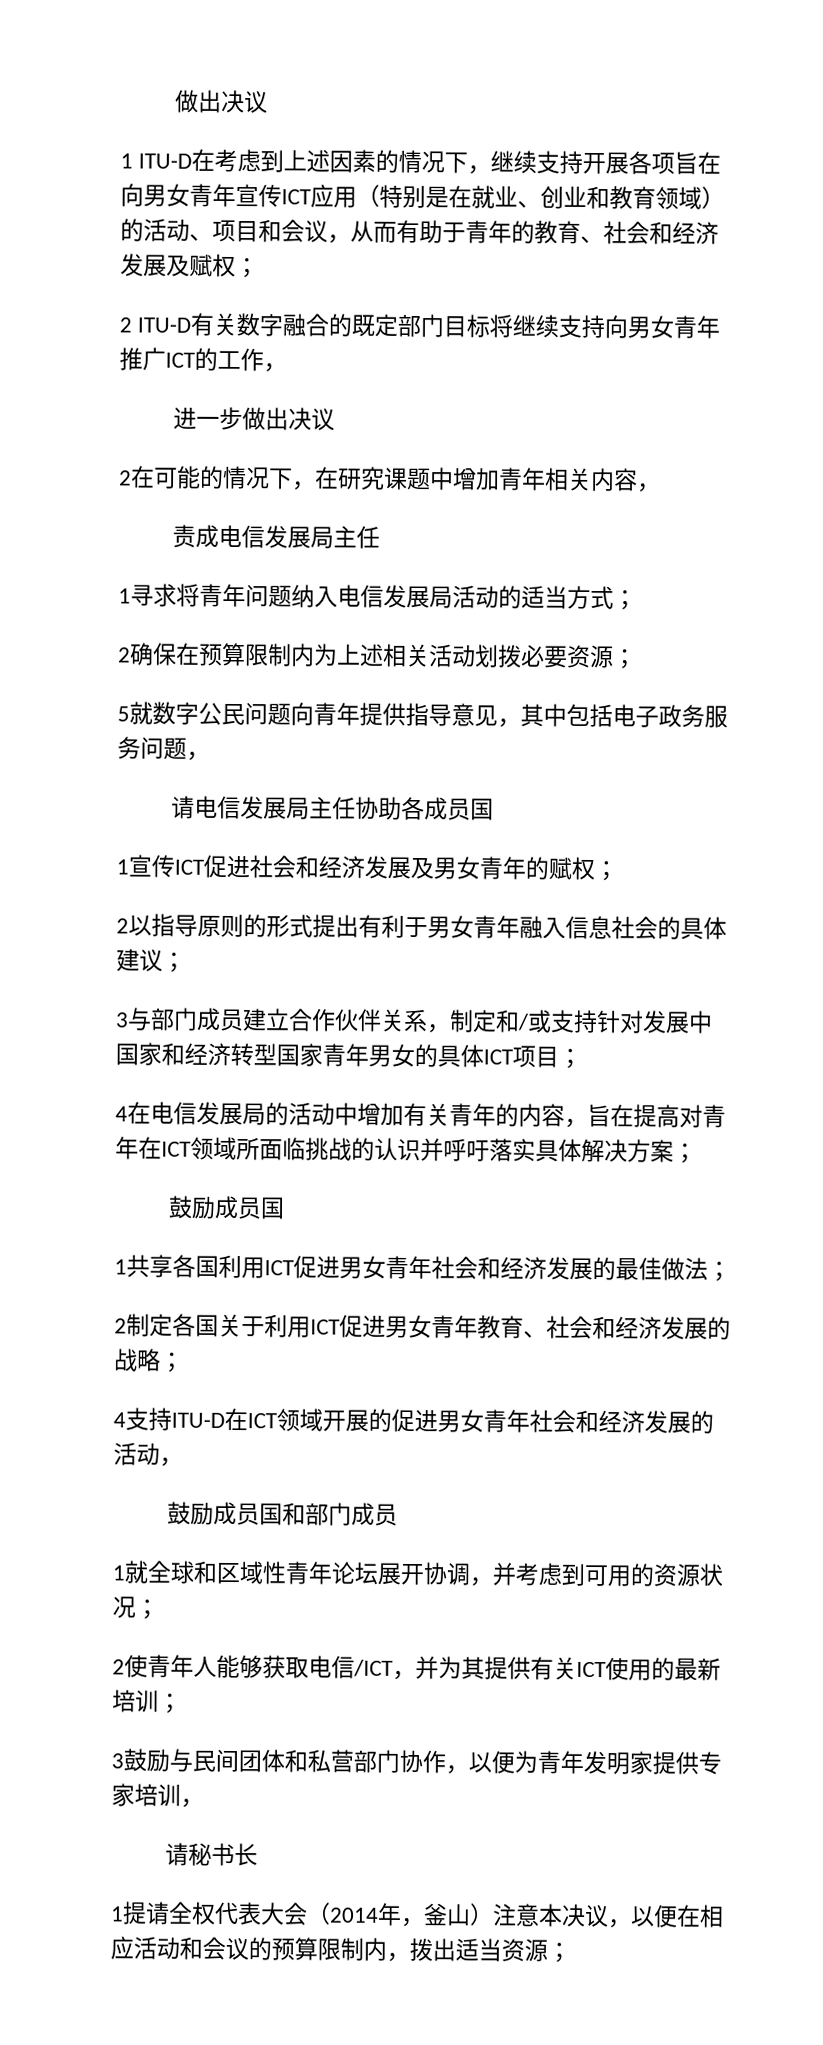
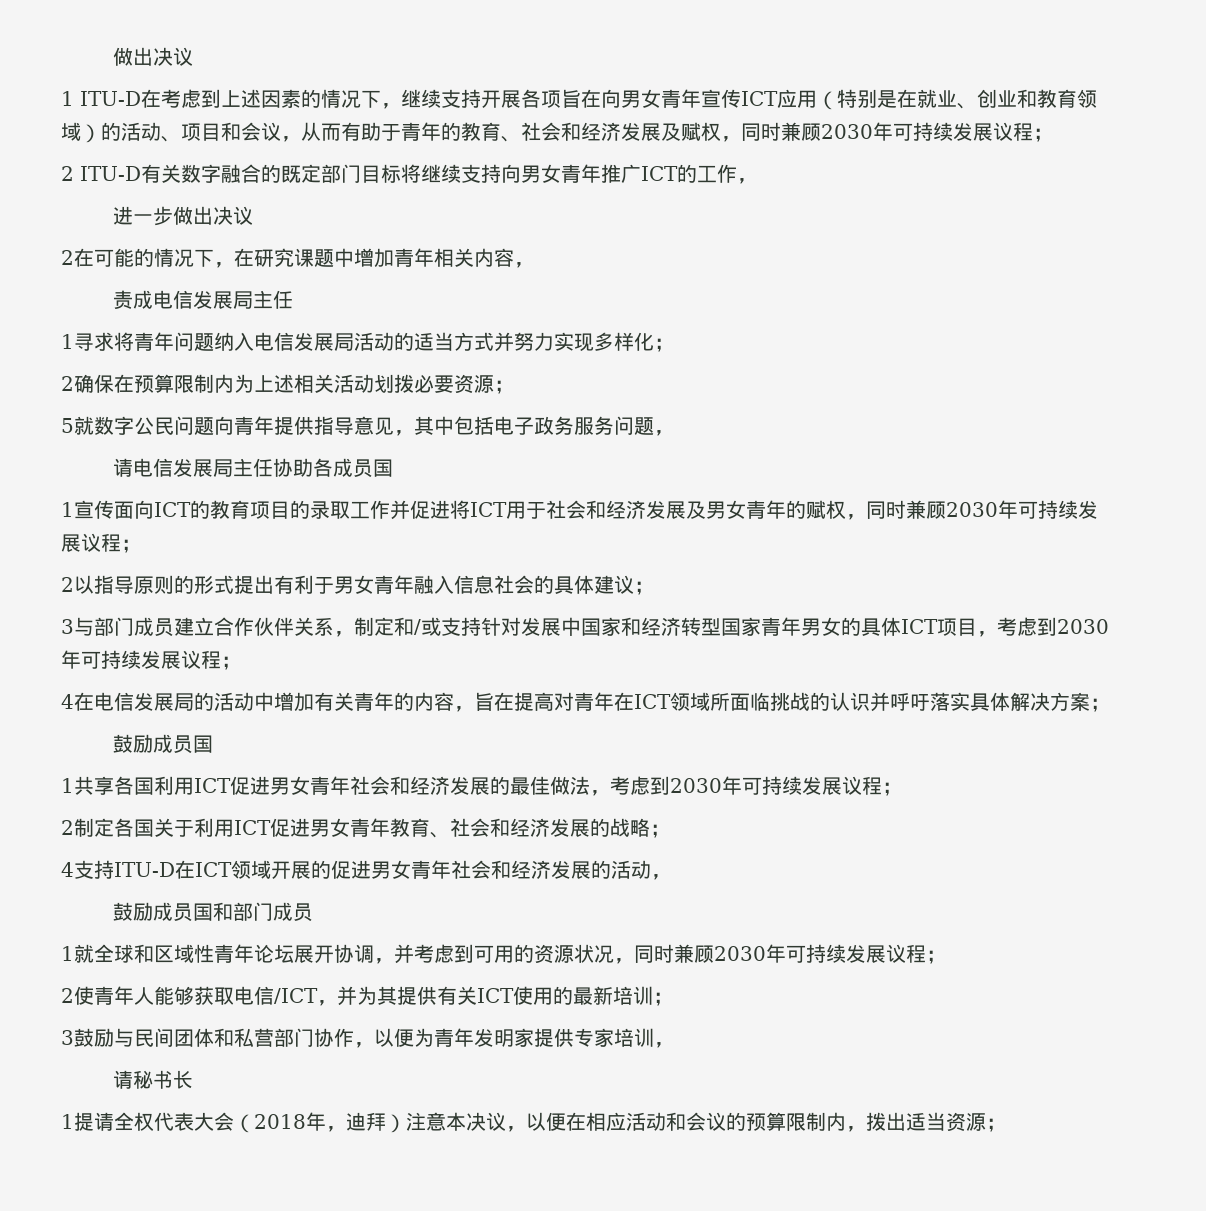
(236, 265) none -> [721,122,1033,142] ，同时兼顾2030年可持续发展议程
(614, 597) none -> [494,332,654,352] 并努力实现多样化
[174,854,250,879] ICT促进 -> [114,500,546,520] 面向ICT的教育项目的录取工作并促进将ICT用于
(595, 868) none -> [846,500,1098,520] [61,533,121,552] ，同时兼顾2030年可持续发展议程
(559, 1057) none -> [977,617,1109,637] [61,650,221,669] ，考虑到2030年可持续发展议程
(708, 1269) none -> [590,776,882,796] ，考虑到2030年可持续发展议程
(136, 1607) none -> [614,944,926,964] ，同时兼顾2030年可持续发展议程
[329,1902,471,1928] 2014年，釜山 -> [254,1112,386,1132] 2018年，迪拜

